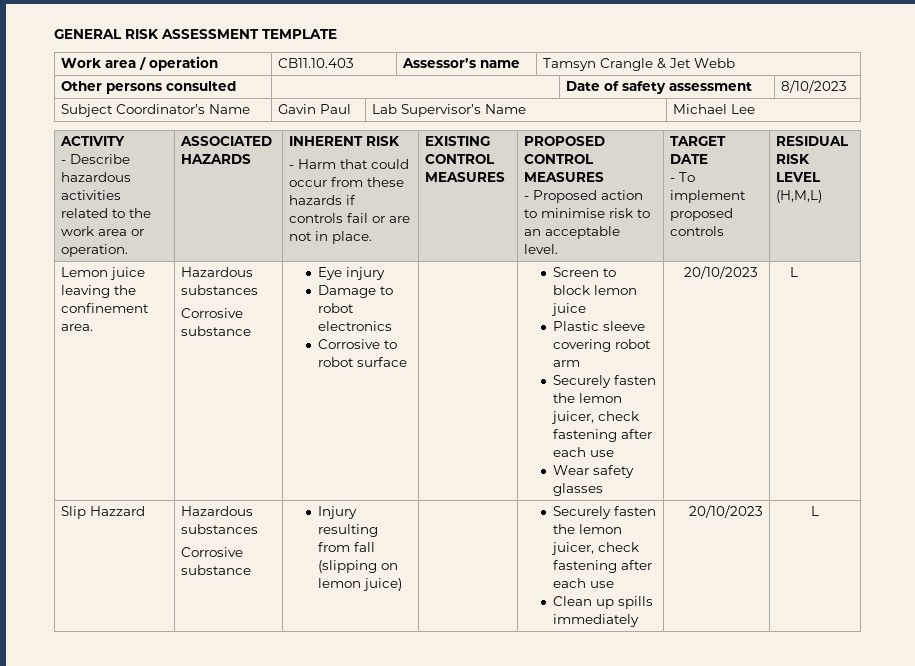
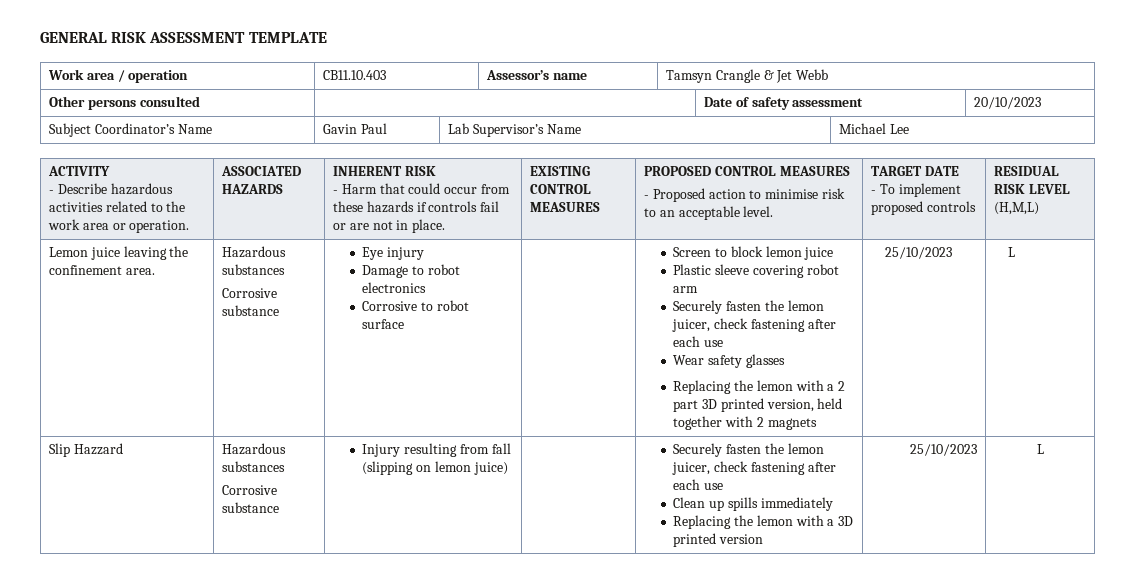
[781,80,848,93] 8/10/2023 -> [973,97,1041,109] 20/10/2023
[684,266,759,279] | 20/10/2023 -> [673,380,846,394] [673,398,843,412] [673,416,817,430] [884,247,952,259] // Replacing the lemon with a 2 part 3D printed version, held together with 2 magnets | 25/10/2023
[688,505,763,518] | 20/10/2023 -> [673,515,854,529] [673,533,763,547] [910,444,978,456] // Replacing the lemon with a 3D printed version | 25/10/2023

